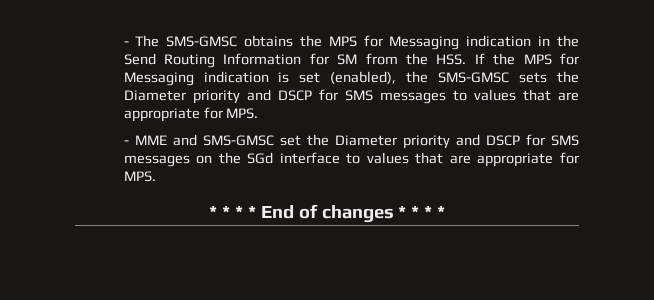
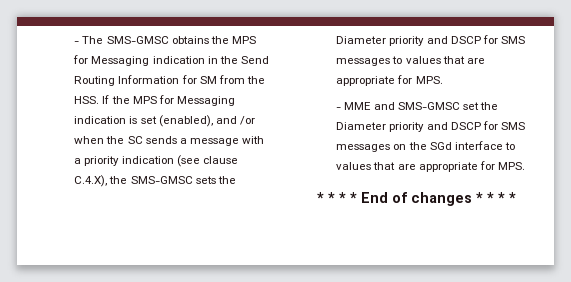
(397, 77) none -> [215,116,255,125] [74,136,264,146] [74,155,238,167] [74,175,108,187] and /or when the SC sends a message with a priority indication (see clause C.4.X),

